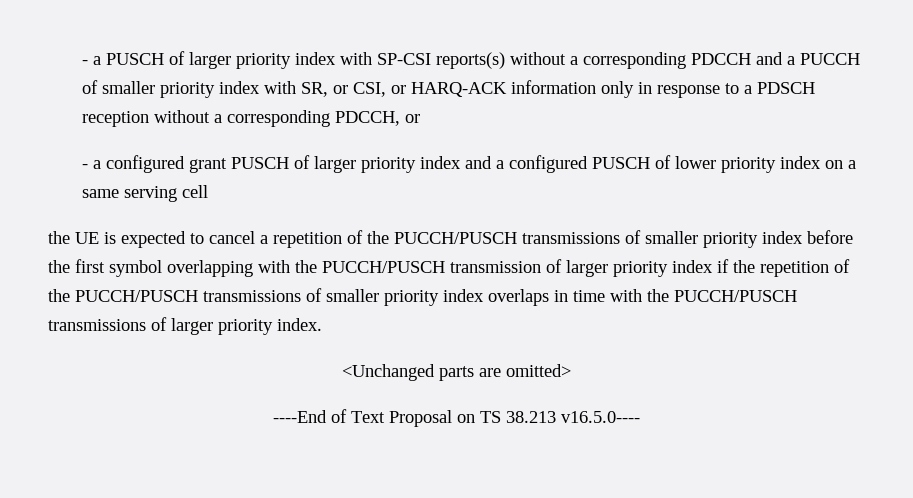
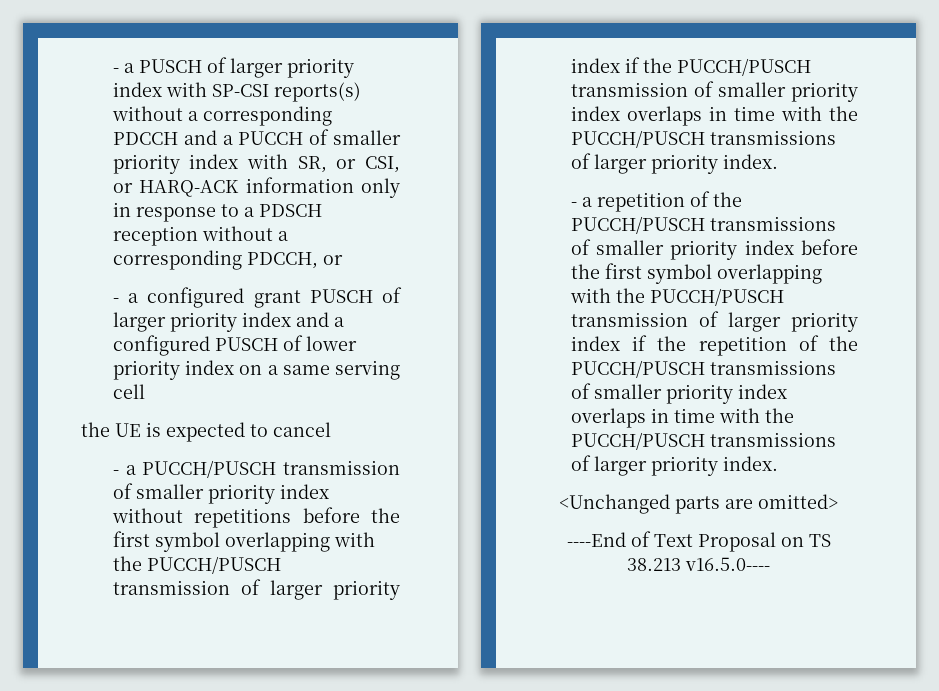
(255, 237) none -> [112,460,400,478] [112,483,329,504] [111,507,400,528] [112,531,375,552] [112,556,281,574] [112,579,400,600] [570,57,811,76] [570,81,858,102] [570,106,858,126] [570,130,836,148] [570,153,778,174] [570,202,577,207] // - a PUCCH/PUSCH transmission of smaller priority index without repetitions before the first symbol overlapping with the PUCCH/PUSCH transmission of larger priority index if the PUCCH/PUSCH transmission of smaller priority index overlaps in time with the PUCCH/PUSCH transmissions of larger priority index. // -

